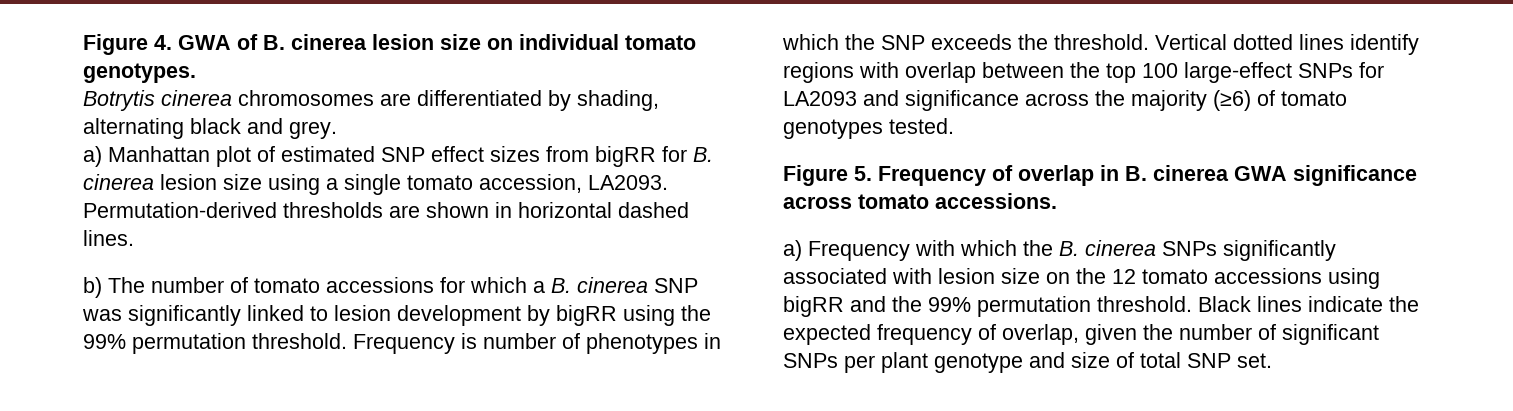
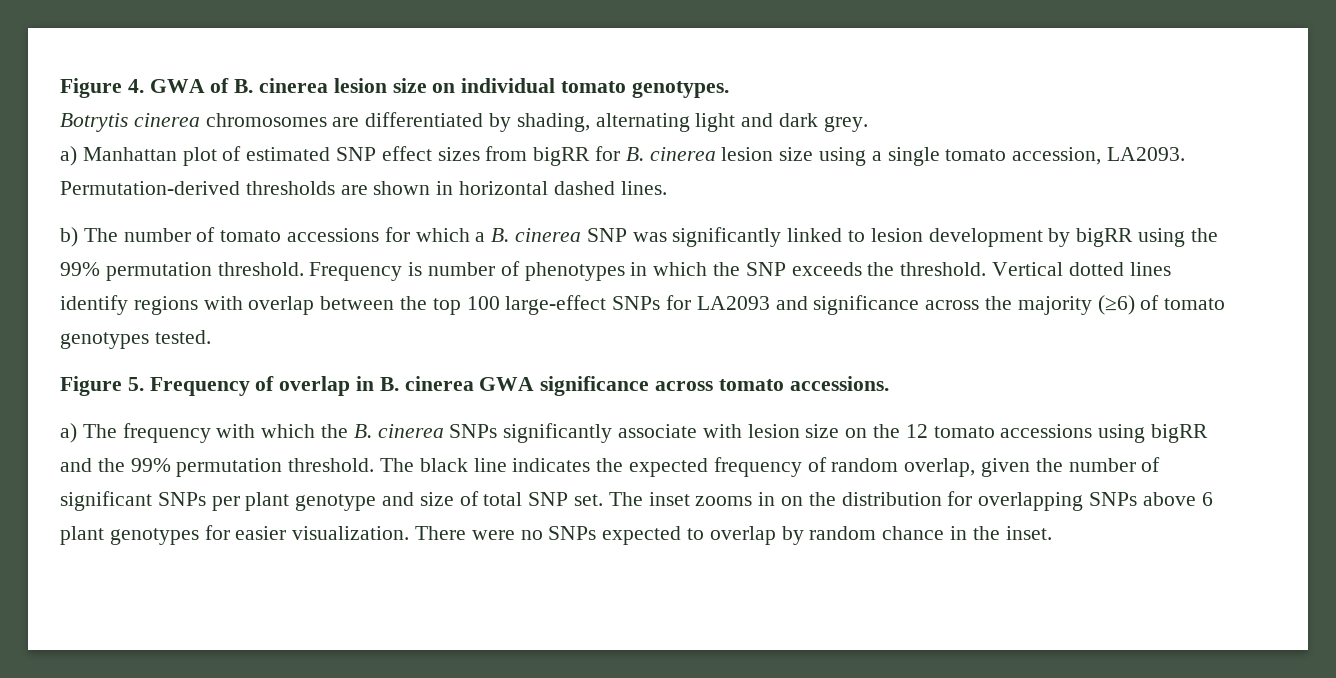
[190,118,283,134] black and -> [695,113,819,132] light and dark
[808,241,910,261] Frequency -> [82,423,211,443] The frequency
[783,268,887,284] associated -> [618,424,698,438] associate
[1198,296,1383,312] Black lines indicate -> [380,458,591,472] The black line indicates
(996, 332) none -> [831,458,899,472] random
(1272, 360) none -> [608,491,1213,511] [60,525,1052,545] The inset zooms in on the distribution for overlapping SNPs above 6 plant genotypes for easier visualization. There were no SNPs expected to overlap by random chance in the inset.

